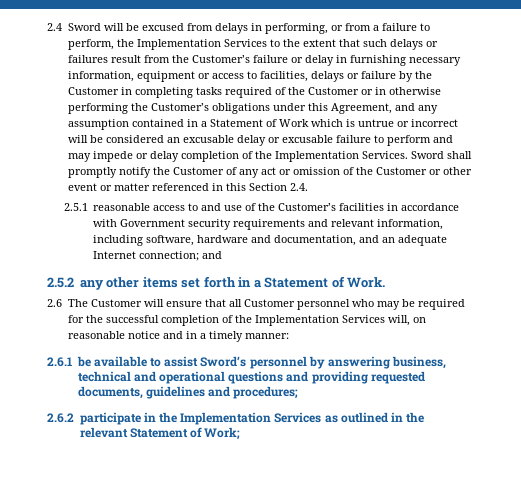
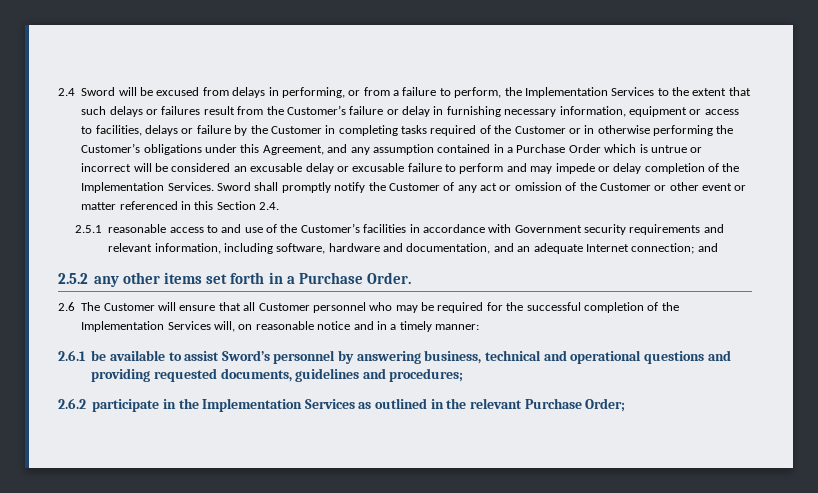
[209,119,309,127] Statement of Work -> [516,144,601,153] Purchase Order
[264,276,386,288] Statement of Work. -> [298,272,411,284] Purchase Order.
[129,427,241,440] Statement of Work; -> [524,398,626,412] Purchase Order;

